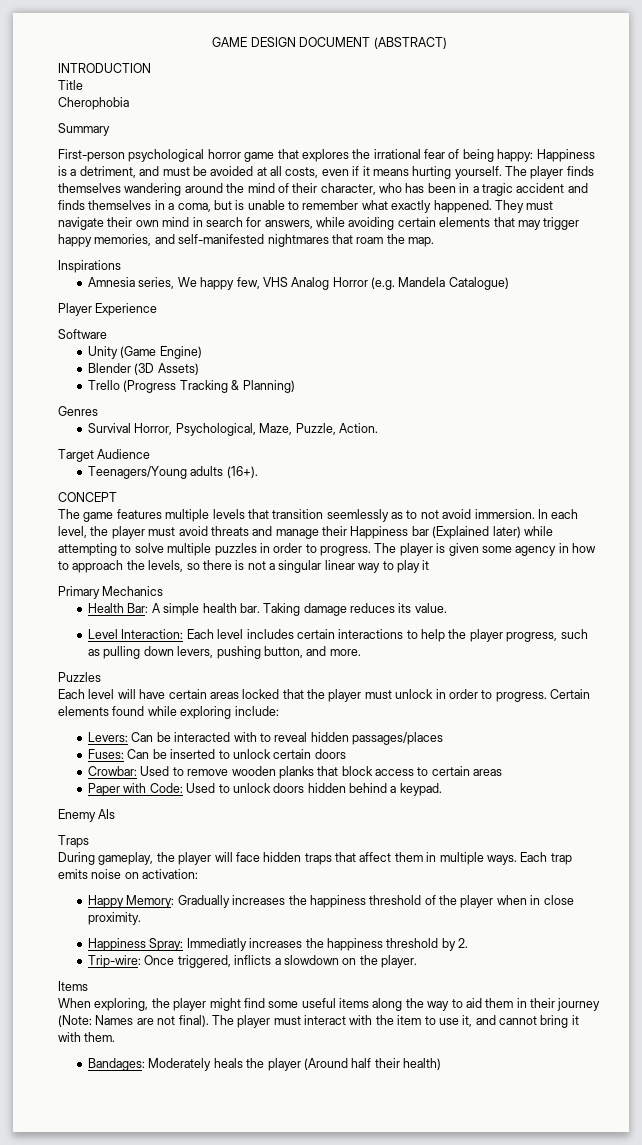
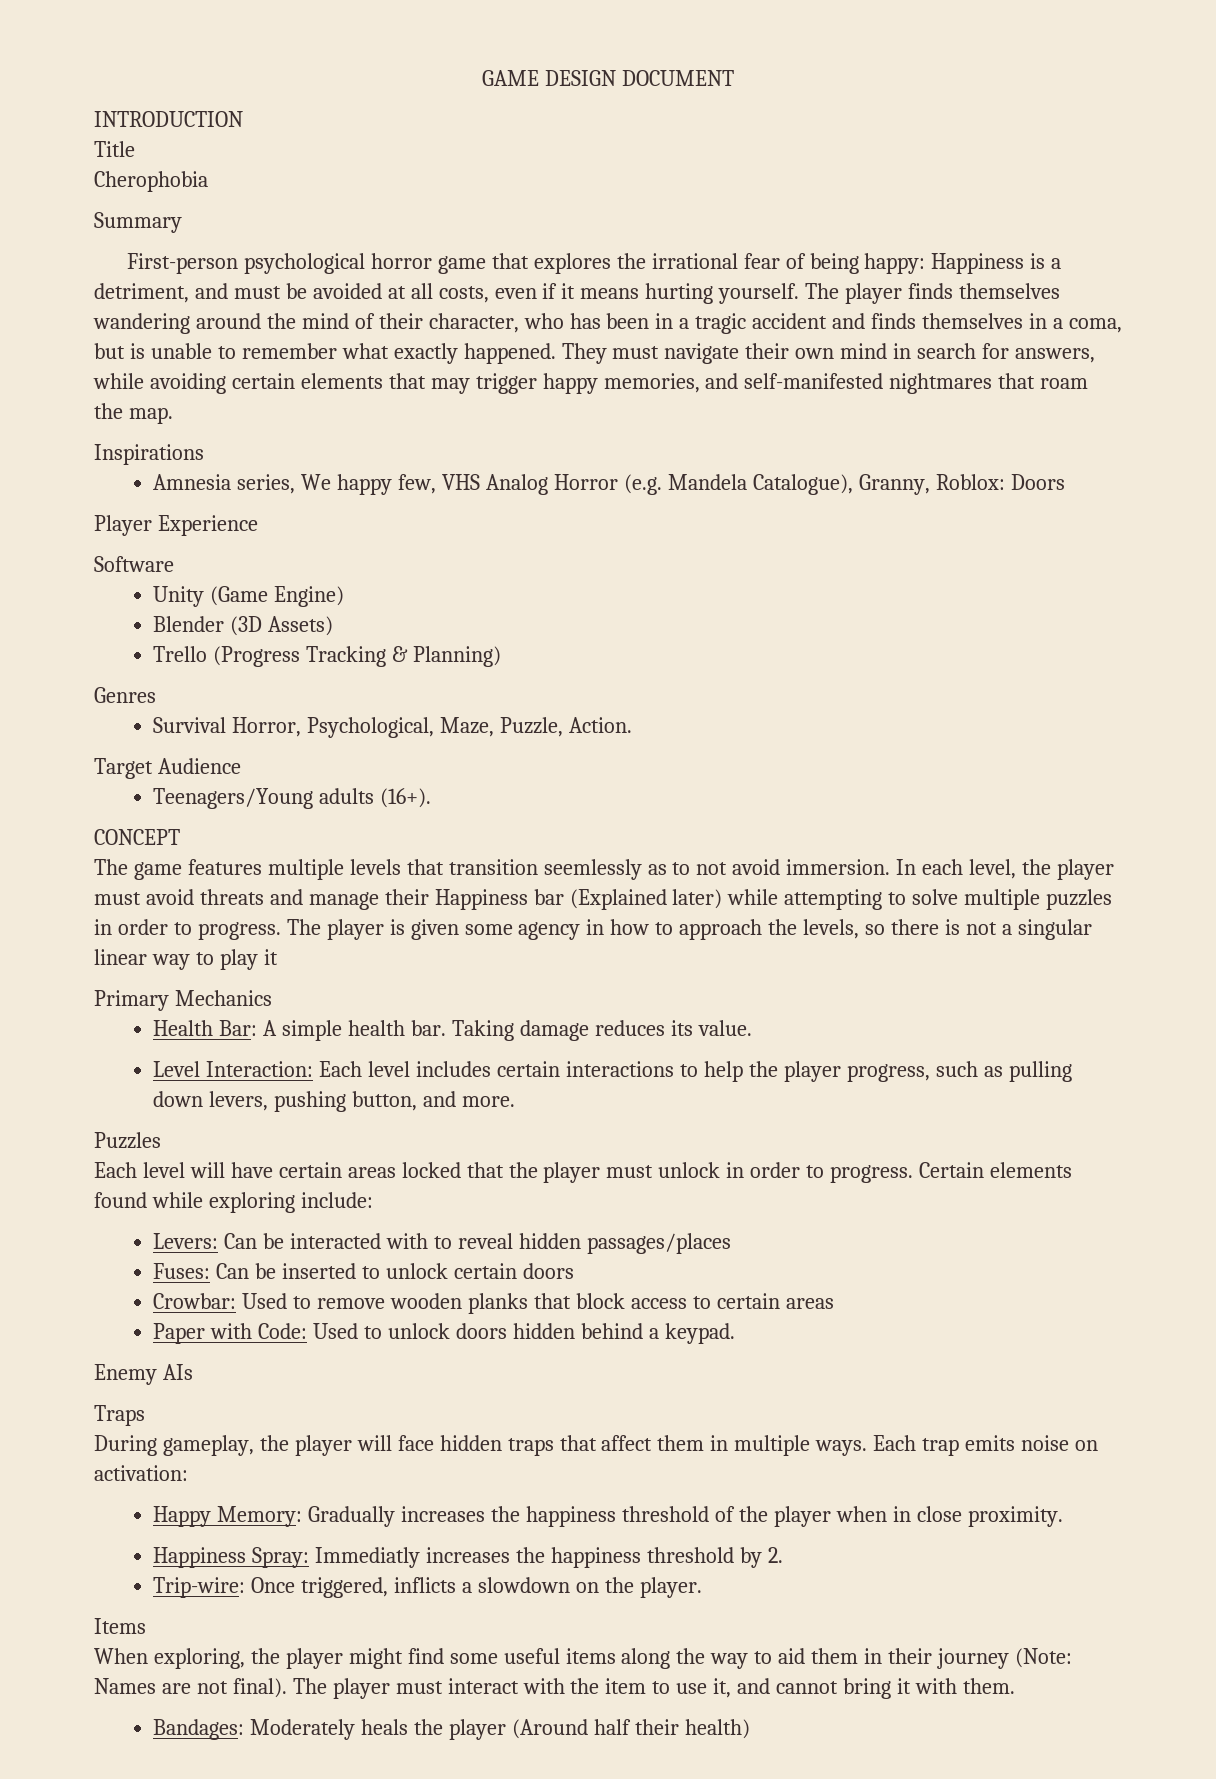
[373,37,447,49] (ABSTRACT) -> (734, 78) none
[448,277,509,290] Catalogue) -> [752,474,1065,495] Catalogue), Granny, Roblox: Doors

